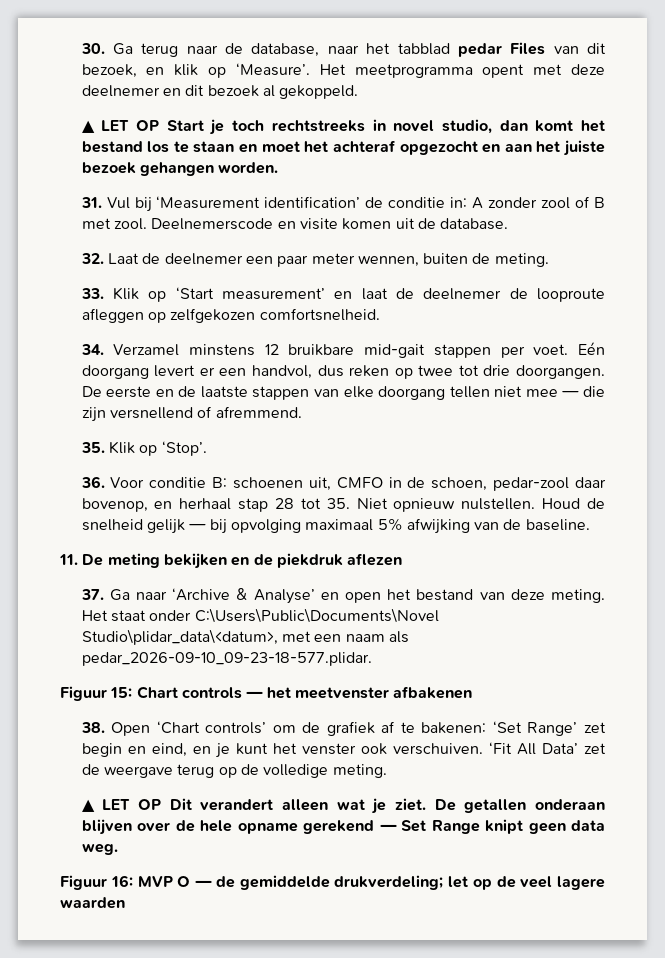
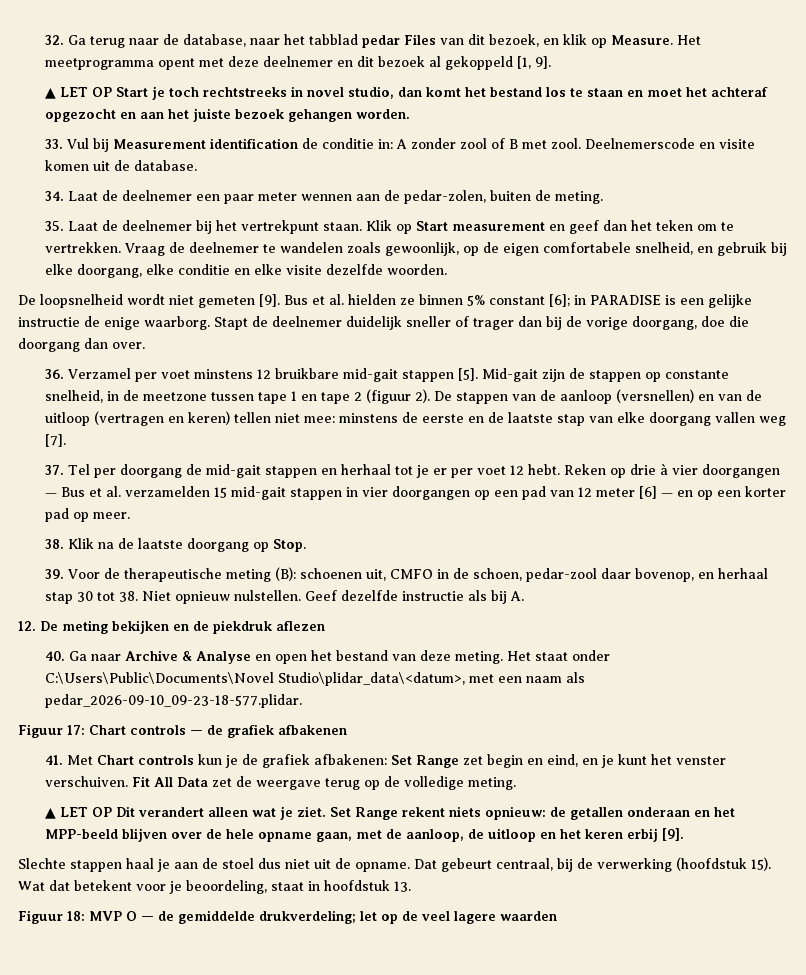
[80,43,105,54] 30. -> [45,35,65,45] 32.
[235,63,310,76] ‘Measure’. -> [611,35,674,45] Measure.
[279,85,359,99] gekoppeld. -> [445,56,552,70] gekoppeld [1, 9].
[80,197,102,208] 31. -> [45,139,64,149] 33.
[156,196,361,209] ‘Measurement identification’ -> [113,138,299,149] Measurement identification
[80,253,104,264] 32. -> [45,191,65,201] 34.
[357,256,419,267] wennen, -> [301,190,487,204] wennen aan de pedar-zolen,
[80,287,605,302] [81,308,380,323] [80,344,180,356] 33. Klik op ‘Start measurement’ en laat de deelnemer de looproute afleggen op zelfgekozen comfortsnelheid. // 34. Verzamel -> [45,220,735,234] [45,242,788,256] [45,264,448,278] [18,294,752,308] [18,316,749,330] [18,338,145,352] [45,368,191,382] 35. Laat de deelnemer bij het vertrekpunt staan. Klik op Start measurement en geef dan het teken om te vertrekken. Vraag de deelnemer te wandelen zoals gewoonlijk, op de eigen comfortabele snelheid, en gebruik bij elke doorgang, elke conditie en elke visite dezelfde woorden. // De loopsnelheid wordt niet gemeten [9]. Bus et al. hielden ze binnen 5% constant [6]; in PARADISE is een gelijke instructie de enige waarborg. Stapt de deelnemer duidelijk sneller of trager dan bij de vorige doorgang, doe die doorgang dan over. // 36. Verzamel per voet
[500,342,605,358] [81,365,606,379] [81,386,102,397] per voet. Eén doorgang levert er een handvol, dus reken op twee tot drie doorgangen. De -> [458,368,730,382] [45,389,763,404] [45,411,419,426] [5]. Mid-gait zijn de stappen op constante snelheid, in de meetzone tussen tape 1 en tape 2 (figuur 2). De stappen van de aanloop (versnellen) en van de uitloop (vertragen en keren) tellen niet mee: minstens de
[252,386,310,400] stappen -> [557,414,586,426] stap
[449,386,606,398] [81,406,302,422] [80,441,207,456] [80,476,228,488] tellen niet mee — die zijn versnellend of afremmend. // 35. Klik op ‘Stop’. // 36. Voor conditie B: -> [715,412,787,426] [45,434,67,447] [45,463,781,478] [45,486,787,500] [45,508,131,522] [45,538,307,552] [45,567,297,582] vallen weg [7]. // 37. Tel per doorgang de mid-gait stappen en herhaal tot je er per voet 12 hebt. Reken op drie à vier doorgangen — Bus et al. verzamelden 15 mid-gait stappen in vier doorgangen op een pad van 12 meter [6] — en op een korter pad op meer. // 38. Klik na de laatste doorgang op Stop. // 39. Voor de therapeutische meting (B):
[275,498,605,512] [81,518,590,534] [59,554,78,565] 28 tot 35. Niet opnieuw nulstellen. Houd de snelheid gelijk — bij opvolging maximaal 5% afwijking van de baseline. // 11. -> [77,590,525,604] [18,621,36,631] 30 tot 38. Niet opnieuw nulstellen. Geef dezelfde instructie als bij A. // 12.
[80,589,104,600] 37. -> [45,651,66,661] 40.
[172,588,315,604] ‘Archive & Analyse’ -> [125,650,252,664] Archive & Analyse
[110,687,133,698] 15: -> [67,725,85,735] 17:
[266,687,389,699] het meetvenster -> [207,724,275,738] de grafiek
[80,721,578,736] 38. Open ‘Chart controls’ om de grafiek af te bakenen: ‘Set Range’ -> [45,754,460,768] 41. Met Chart controls kun je de grafiek afbakenen: Set Range
[360,742,578,755] ook verschuiven. ‘Fit All Data’ -> [45,776,209,787] verschuiven. Fit All Data
[434,799,605,813] De getallen onderaan -> [330,806,736,820] [45,829,119,839] Set Range rekent niets opnieuw: de getallen onderaan en het MPP-beeld
[303,819,605,834] [81,844,118,855] [60,875,133,890] gerekend — Set Range knipt geen data weg. // Figuur 16: -> [316,828,685,842] [18,857,771,872] [18,880,411,894] [18,910,85,924] gaan, met de aanloop, de uitloop en het keren erbij [9]. // Slechte stappen haal je aan de stoel dus niet uit de opname. Dat gebeurt centraal, bij de verwerking (hoofdstuk 15). Wat dat betekent voor je beoordeling, staat in hoofdstuk 13. // Figuur 18:

